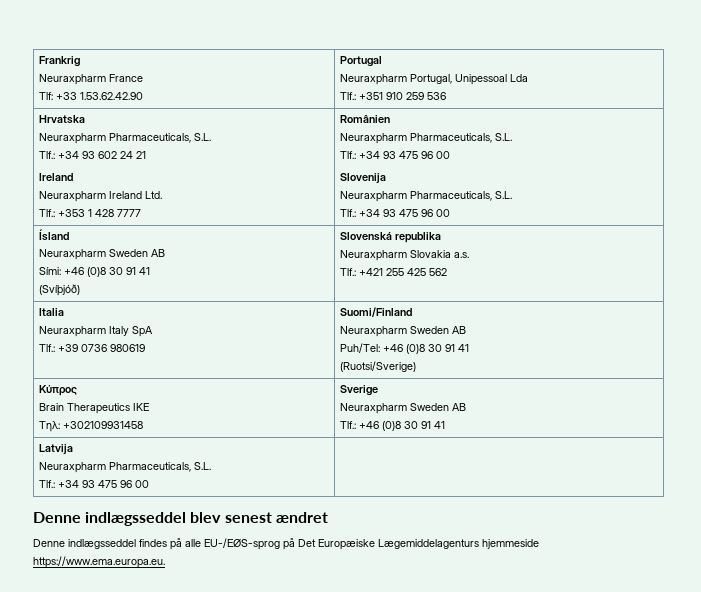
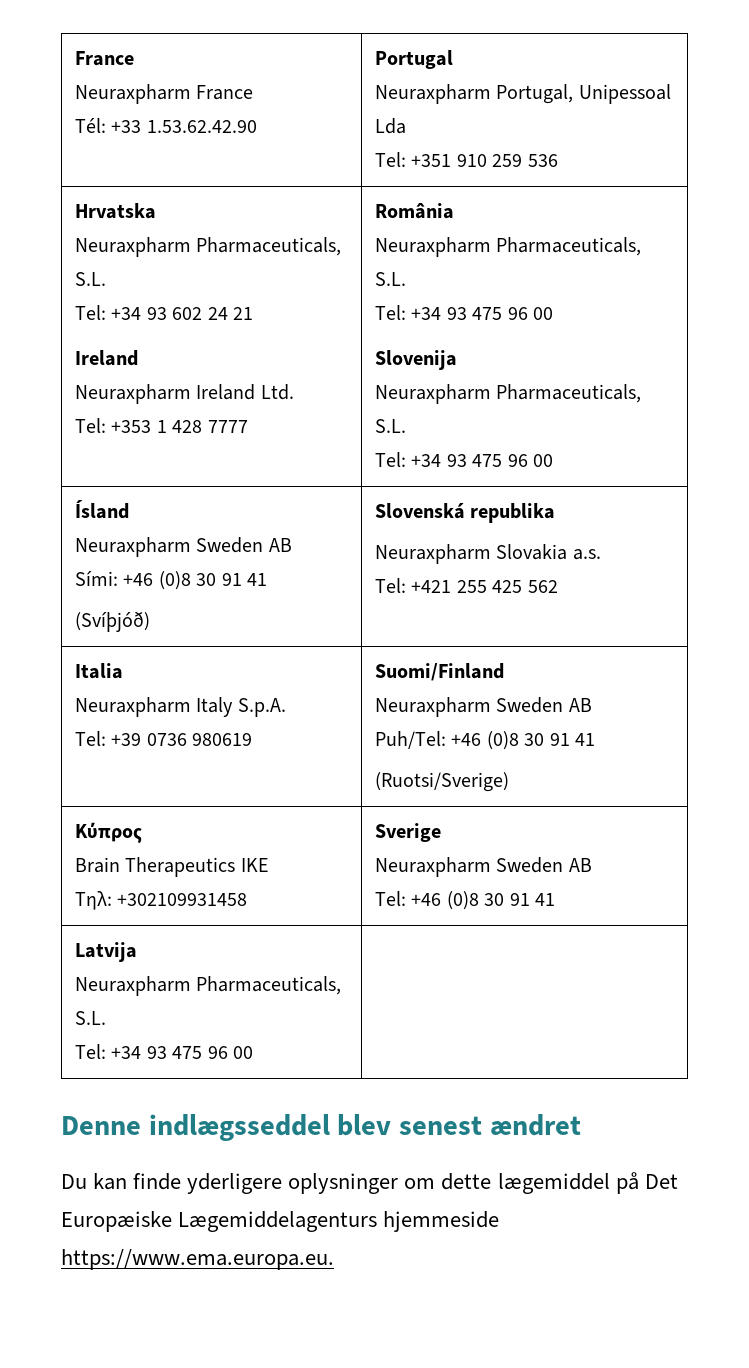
[38,56,80,67] Frankrig -> [75,51,135,66] France
[38,92,53,100] Tlf: -> [75,118,107,133] Tél:
[339,92,356,100] Tlf.: -> [375,152,407,167] Tel:
[38,151,55,159] Tlf.: -> [75,305,107,320] Tel:
[38,209,55,217] Tlf.: -> [75,418,107,433] Tel:
[339,115,390,123] [339,133,512,144] [339,151,356,159] Românien // Neuraxpharm Pharmaceuticals, S.L. // Tlf.: -> [375,203,455,219] [375,237,642,257] [375,272,407,286] [375,305,407,320] România // Neuraxpharm Pharmaceuticals, S.L. // Tel:
[339,209,356,217] Tlf.: -> [375,452,407,467] Tel:
[339,268,356,276] Tlf.: -> [375,578,407,593] Tel:
[131,326,153,337] [38,344,55,352] SpA // Tlf.: -> [237,698,286,717] [75,731,107,746] S.p.A. // Tel:
[339,421,356,429] Tlf.: -> [375,891,407,906] Tel:
[38,480,55,488] Tlf.: -> [75,1044,107,1059] Tel:
[33,538,280,550] Denne indlægsseddel findes på alle EU-/EØS-sprog -> [61,1173,610,1194] Du kan finde yderligere oplysninger om dette lægemiddel

